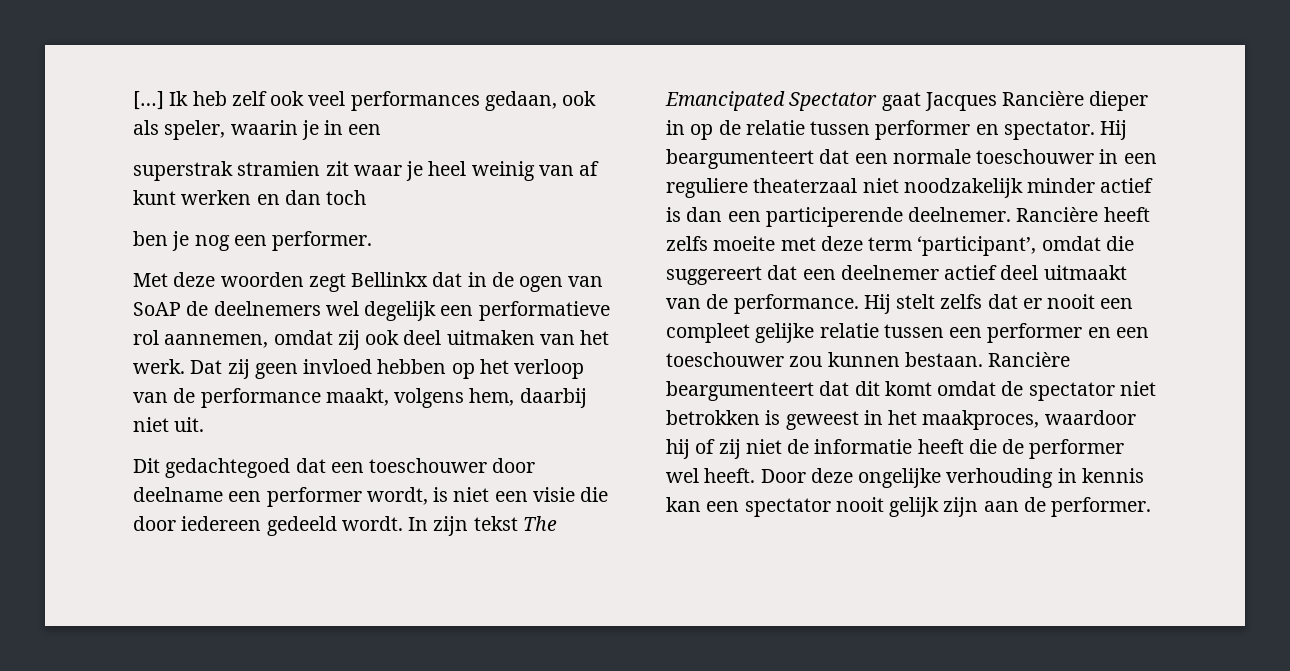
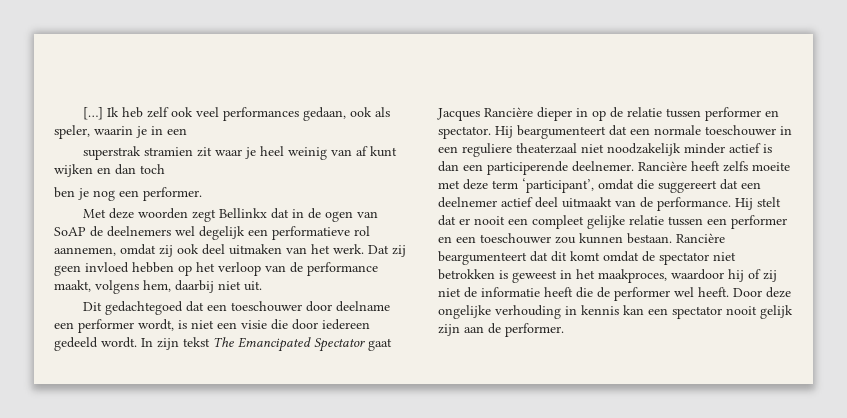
[181,190,252,205] werken -> [54,164,93,177] wijken
[940,294,983,309] zelfs -> (781, 202) none

